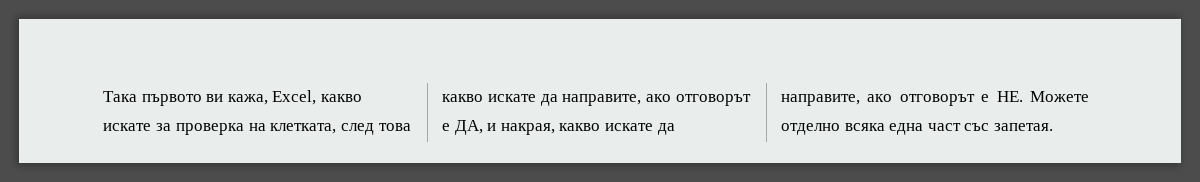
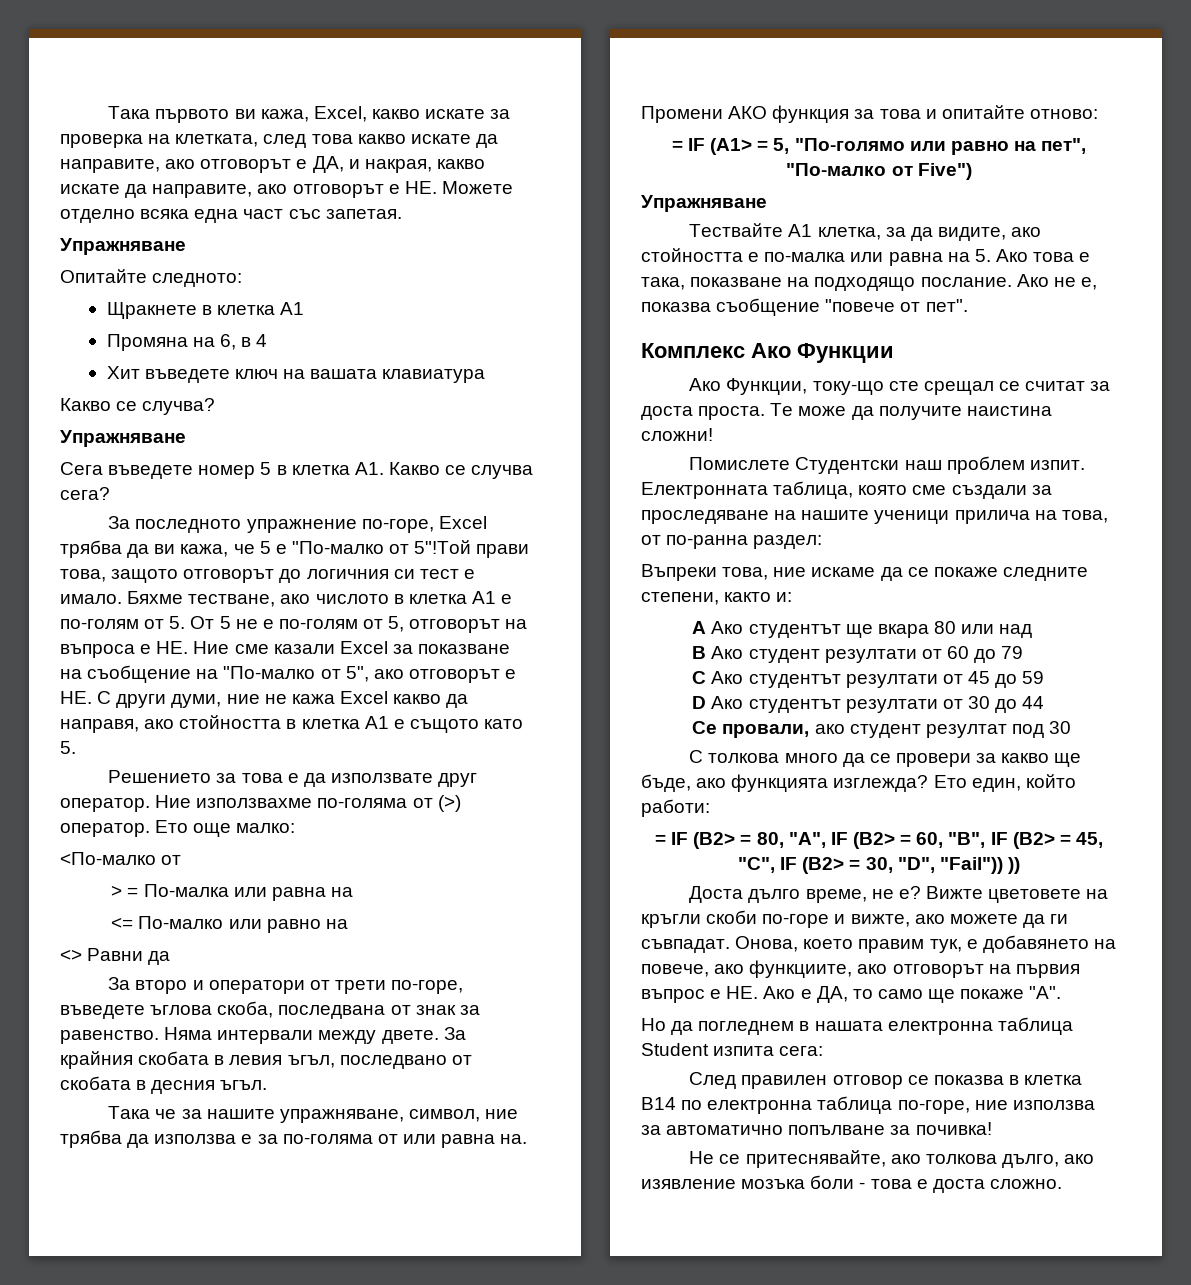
(1053, 127) none -> [60,238,186,255] [60,269,243,287] [106,302,304,319] [106,334,268,351] [106,366,486,383] [60,398,216,415] [60,430,186,447] [60,462,534,479] [60,487,110,500] [108,516,487,533] [60,540,530,558] [60,569,475,583] [60,591,513,607] [60,616,528,633] [60,641,511,658] [60,665,517,683] [60,691,469,708] [60,715,524,733] [60,741,76,754] [108,770,478,787] [60,795,461,812] [60,820,296,837] [60,852,182,865] [111,884,353,901] [111,916,348,933] [60,948,171,965] [108,977,464,994] [60,1001,480,1019] [60,1027,466,1044] [60,1051,472,1069] [60,1076,268,1094] [108,1106,519,1123] [60,1130,528,1148] [641,105,1098,123] [671,138,1087,155] [786,163,972,180] [641,195,767,212] [689,223,1042,241] [641,248,1091,266] [641,274,1097,291] [641,298,968,316] [641,343,894,363] [689,378,1111,395] [641,403,1052,420] [641,428,713,441] [689,456,1085,474] [641,481,1052,499] [641,510,1108,524] [641,535,823,549] [641,564,1088,581] [641,592,793,605] [692,621,1033,638] [692,646,1024,663] [692,671,1045,688] [692,696,1045,713] [692,721,1072,738] [689,750,1082,767] [641,774,1076,792] [641,799,710,817] [655,832,1103,849] [738,857,1020,874] [689,886,1109,903] [641,910,1069,928] [641,935,1116,953] [641,960,1080,978] [641,986,1062,1003] [641,1017,1073,1035] [641,1043,824,1056] [689,1072,1083,1089] [641,1096,1095,1114] [641,1122,992,1135] [689,1150,1095,1168] [641,1175,1062,1193] // Упражняване // Опитайте следното: // Щракнете в клетка A1 // Промяна на 6, в 4 // Хит въведете ключ на вашата клавиатура // Какво се случва? // Упражняване // Сега въведете номер 5 в клетка A1. Какво се случва сега? // За последното упражнение по-горе, Excel трябва да ви кажа, че 5 е "По-малко от 5"!Той прави това, защото отговорът до логичния си тест е имало. Бяхме тестване, ако числото в клетка А1 е по-голям от 5. От 5 не е по-голям от 5, отговорът на въпроса е НЕ. Ние сме казали Excel за показване на съобщение на "По-малко от 5", ако отговорът е НЕ. С други думи, ние не кажа Excel какво да направя, ако стойността в клетка A1 е същото като 5. // Решението за това е да използвате друг оператор. Ние използвахме по-голяма от (>) оператор. Ето още малко: // <По-малко от // > = По-малка или равна на // <= По-малко или равно на // <> Равни да // За второ и оператори от трети по-горе, въведете ъглова скоба, последвана от знак за равенство. Няма интервали между двете. За крайния скобата в левия ъгъл, последвано от скобата в десния ъгъл. // Така че за нашите упражняване, символ, ние трябва да използва е за по-голяма от или равна на. Промени АКО функция за това и опитайте отново: // = IF (A1> = 5, "По-голямо или равно на пет", "По-малко от Five") // Упражняване // Тествайте А1 клетка, за да видите, ако стойността е по-малка или равна на 5. Ако това е така, показване на подходящо послание. Ако не е, показва съобщение "повече от пет". // Комплекс Ако Функции // Ако Функции, току-що сте срещал се считат за доста проста. Те може да получите наистина сложни! // Помислете Студентски наш проблем изпит. Електронната таблица, която сме създали за проследяване на нашите ученици прилича на това, от по-ранна раздел: // Въпреки това, ние искаме да се покаже следните степени, както и: // A Ако студентът ще вкара 80 или над // B Ако студент резултати от 60 до 79 // C Ако студентът резултати от 45 до 59 // D Ако студентът резултати от 30 до 44 // Се провали, ако студент резултат под 30 // С толкова много да се провери за какво ще бъде, ако функцията изглежда? Ето един, който работи: // = IF (B2> = 80, "A", IF (B2> = 60, "B", IF (B2> = 45, "C", IF (B2> = 30, "D", "Fail")) )) // Доста дълго време, не е? Вижте цветовете на кръгли скоби по-горе и вижте, ако можете да ги съвпадат. Онова, което правим тук, е добавянето на повече, ако функциите, ако отговорът на първия въпрос е НЕ. Ако е ДА, то само ще покаже "А". // Но да погледнем в нашата електронна таблица Student изпита сега: // След правилен отговор се показва в клетка B14 по електронна таблица по-горе, ние използва за автоматично попълване за почивка! // Не се притеснявайте, ако толкова дълго, ако изявление мозъка боли - това е доста сложно.

